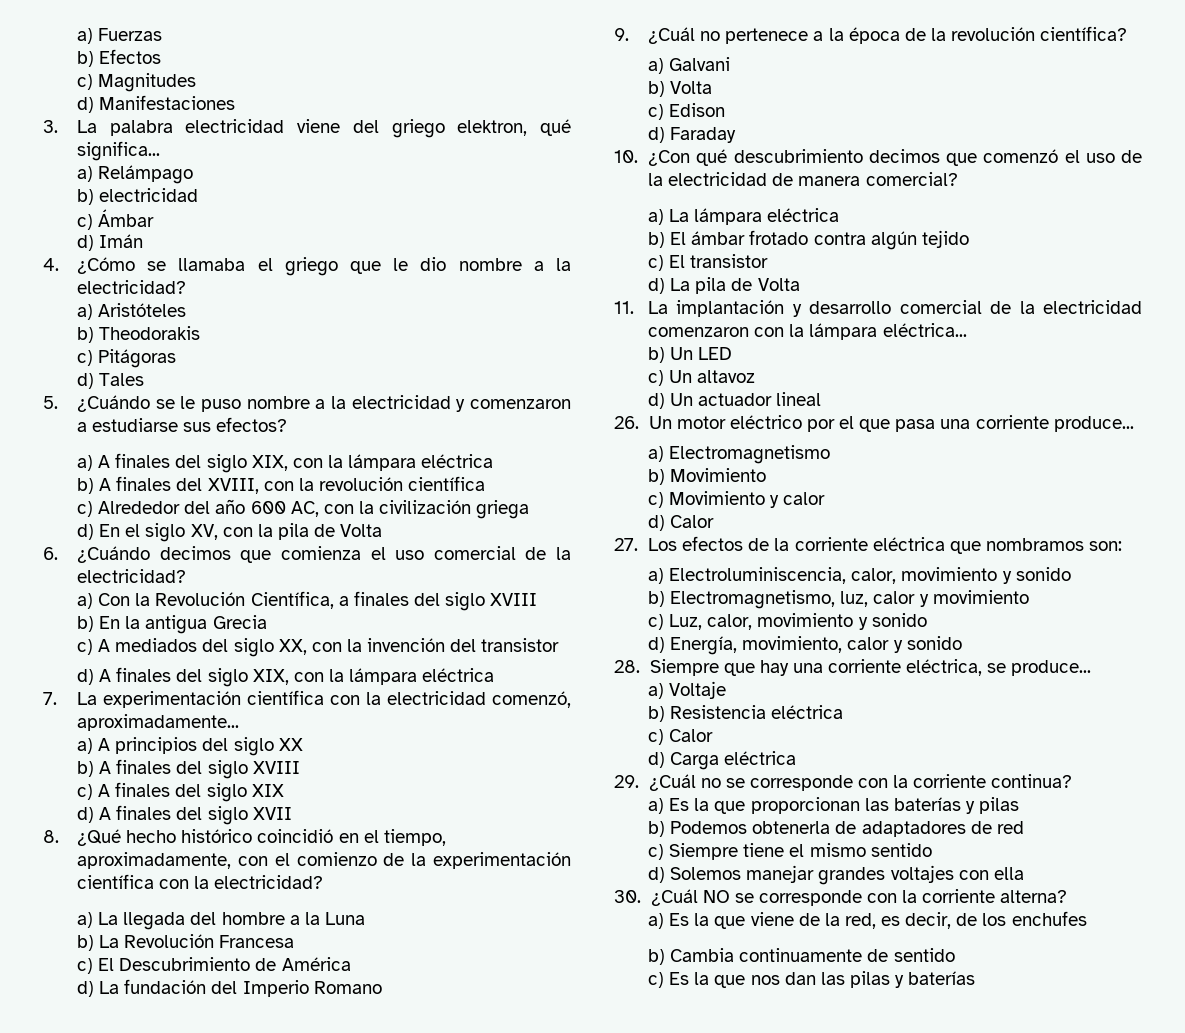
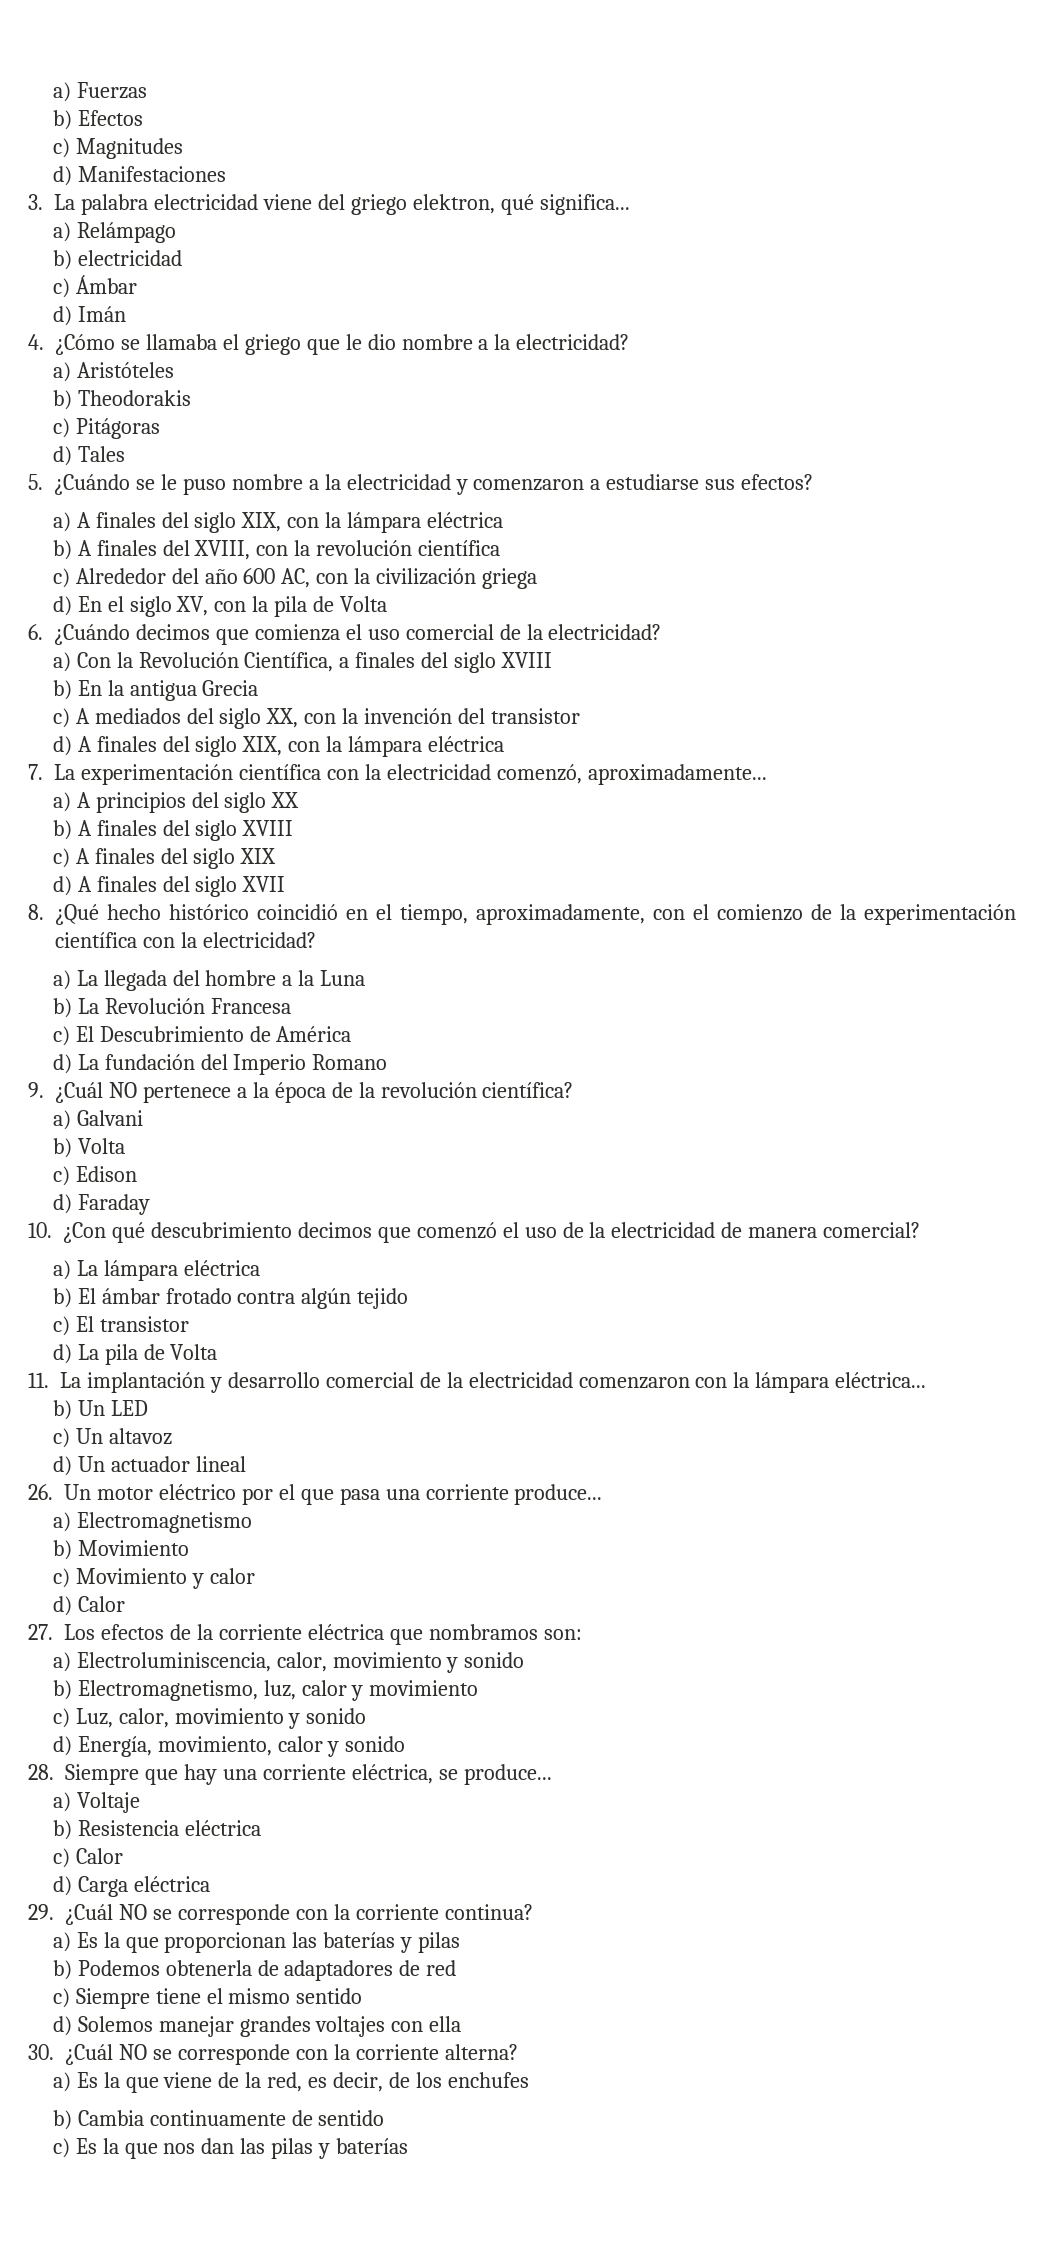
[700,31,721,41] no -> [108,1082,137,1098] NO
[700,778,721,788] no -> [118,1904,147,1920] NO

